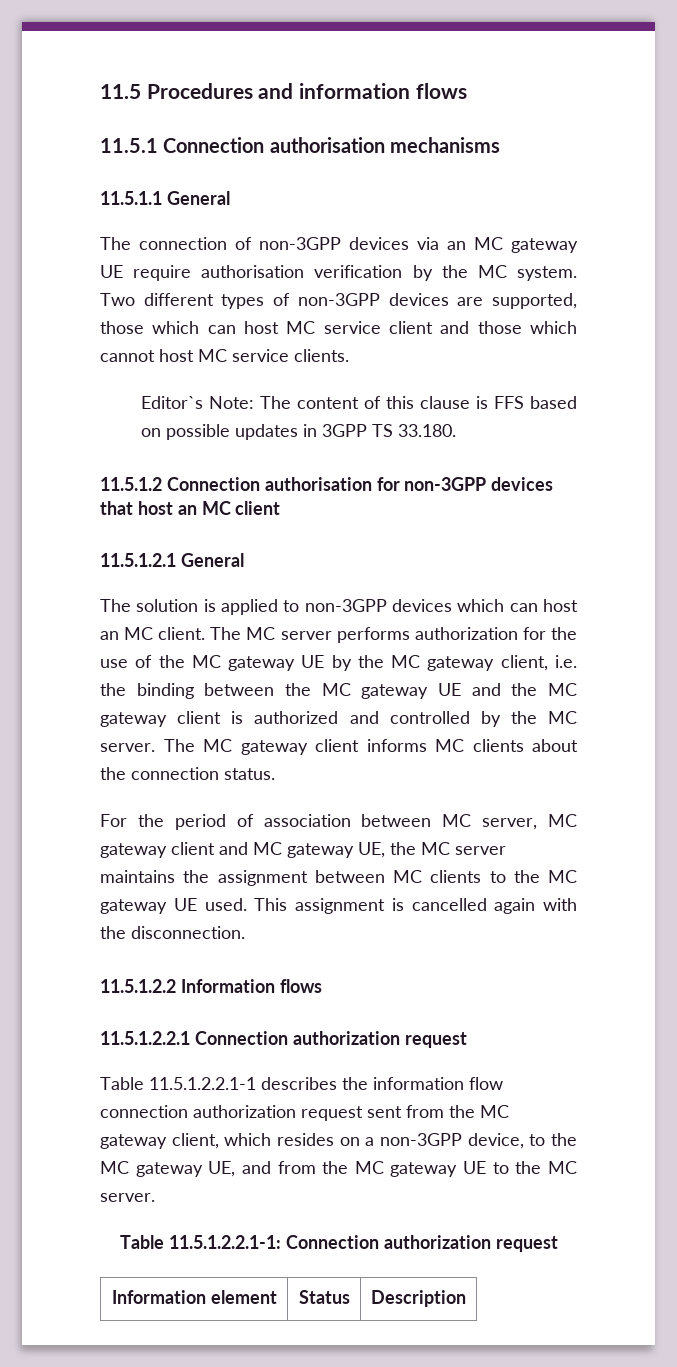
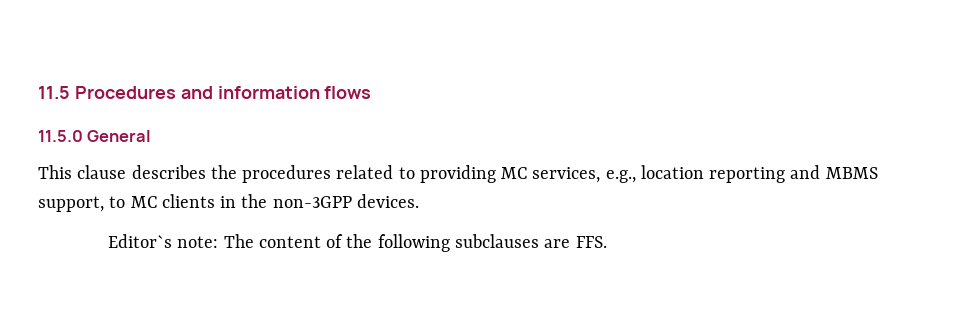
[100,137,500,153] [100,191,230,205] [100,237,578,253] [100,265,578,281] [100,293,577,309] [100,321,577,334] [100,349,349,362] 11.5.1 Connection authorisation mechanisms // 11.5.1.1 General // The connection of non-3GPP devices via an MC gateway UE require authorisation verification by the MC system. Two different types of non-3GPP devices are supported, those which can host MC service client and those which cannot host MC service clients. -> [38,130,152,142] [38,165,878,183] [38,194,419,212] 11.5.0 General // This clause describes the procedures related to providing MC services, e.g., location reporting and MBMS support, to MC clients in the non-3GPP devices.
[208,396,254,409] Note: -> [177,236,219,248] note:
[385,396,577,409] [140,424,456,440] [100,477,554,491] [100,501,281,515] [100,553,244,567] [100,599,578,615] [100,627,577,643] [100,655,577,671] [100,683,577,699] [100,711,577,727] [100,739,578,755] [100,767,275,780] [100,814,577,830] [100,842,506,858] [100,870,577,886] [100,898,577,914] [100,926,245,939] [100,979,322,993] [100,1031,467,1048] [100,1077,503,1090] [100,1105,509,1121] [100,1133,577,1149] [100,1161,577,1177] [100,1193,155,1202] [119,1235,558,1252] [111,1290,277,1304] [298,1290,350,1304] [371,1290,466,1307] this clause is FFS based on possible updates in 3GPP TS 33.180. // 11.5.1.2 Connection authorisation for non-3GPP devices that host an MC client // 11.5.1.2.1 General // The solution is applied to non-3GPP devices which can host an MC client. The MC server performs authorization for the use of the MC gateway UE by the MC gateway client, i.e. the binding between the MC gateway UE and the MC gateway client is authorized and controlled by the MC server. The MC gateway client informs MC clients about the connection status. // For the period of association between MC server, MC gateway client and MC gateway UE, the MC server maintains the assignment between MC clients to the MC gateway UE used. This assignment is cancelled again with the disconnection. // 11.5.1.2.2 Information flows // 11.5.1.2.2.1 Connection authorization request // Table 11.5.1.2.2.1-1 describes the information flow connection authorization request sent from the MC gateway client, which resides on a non-3GPP device, to the MC gateway UE, and from the MC gateway UE to the MC server. // Table 11.5.1.2.2.1-1: Connection authorization request // Information element | Status | Description -> [346,234,607,252] the following subclauses are FFS.

